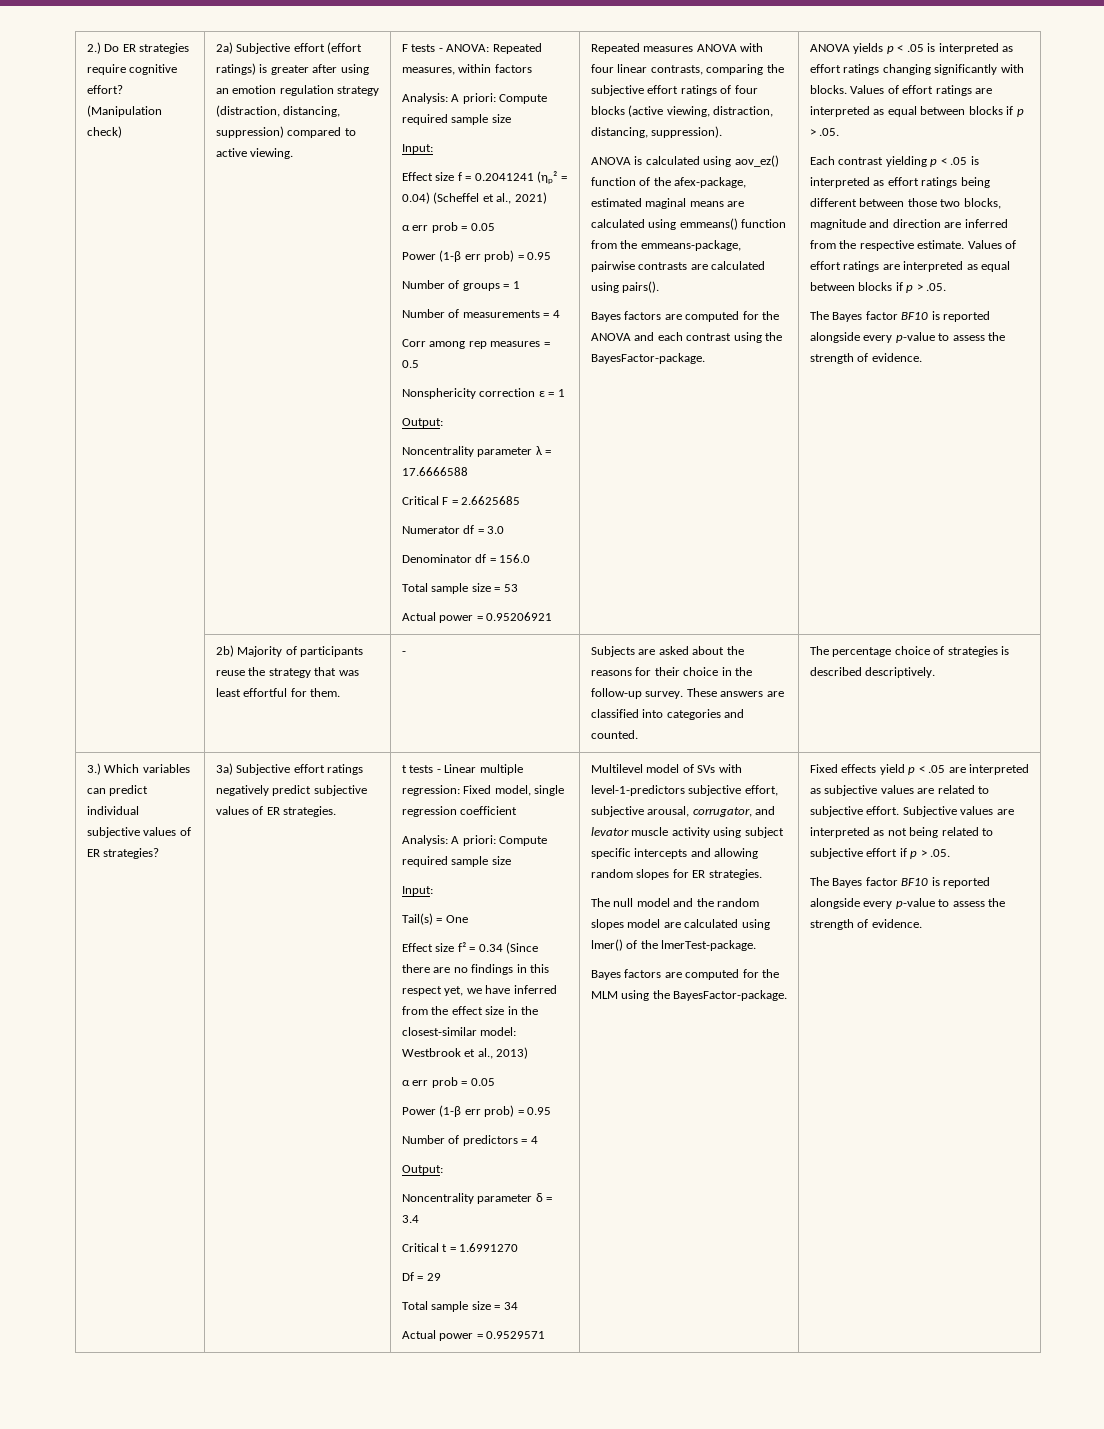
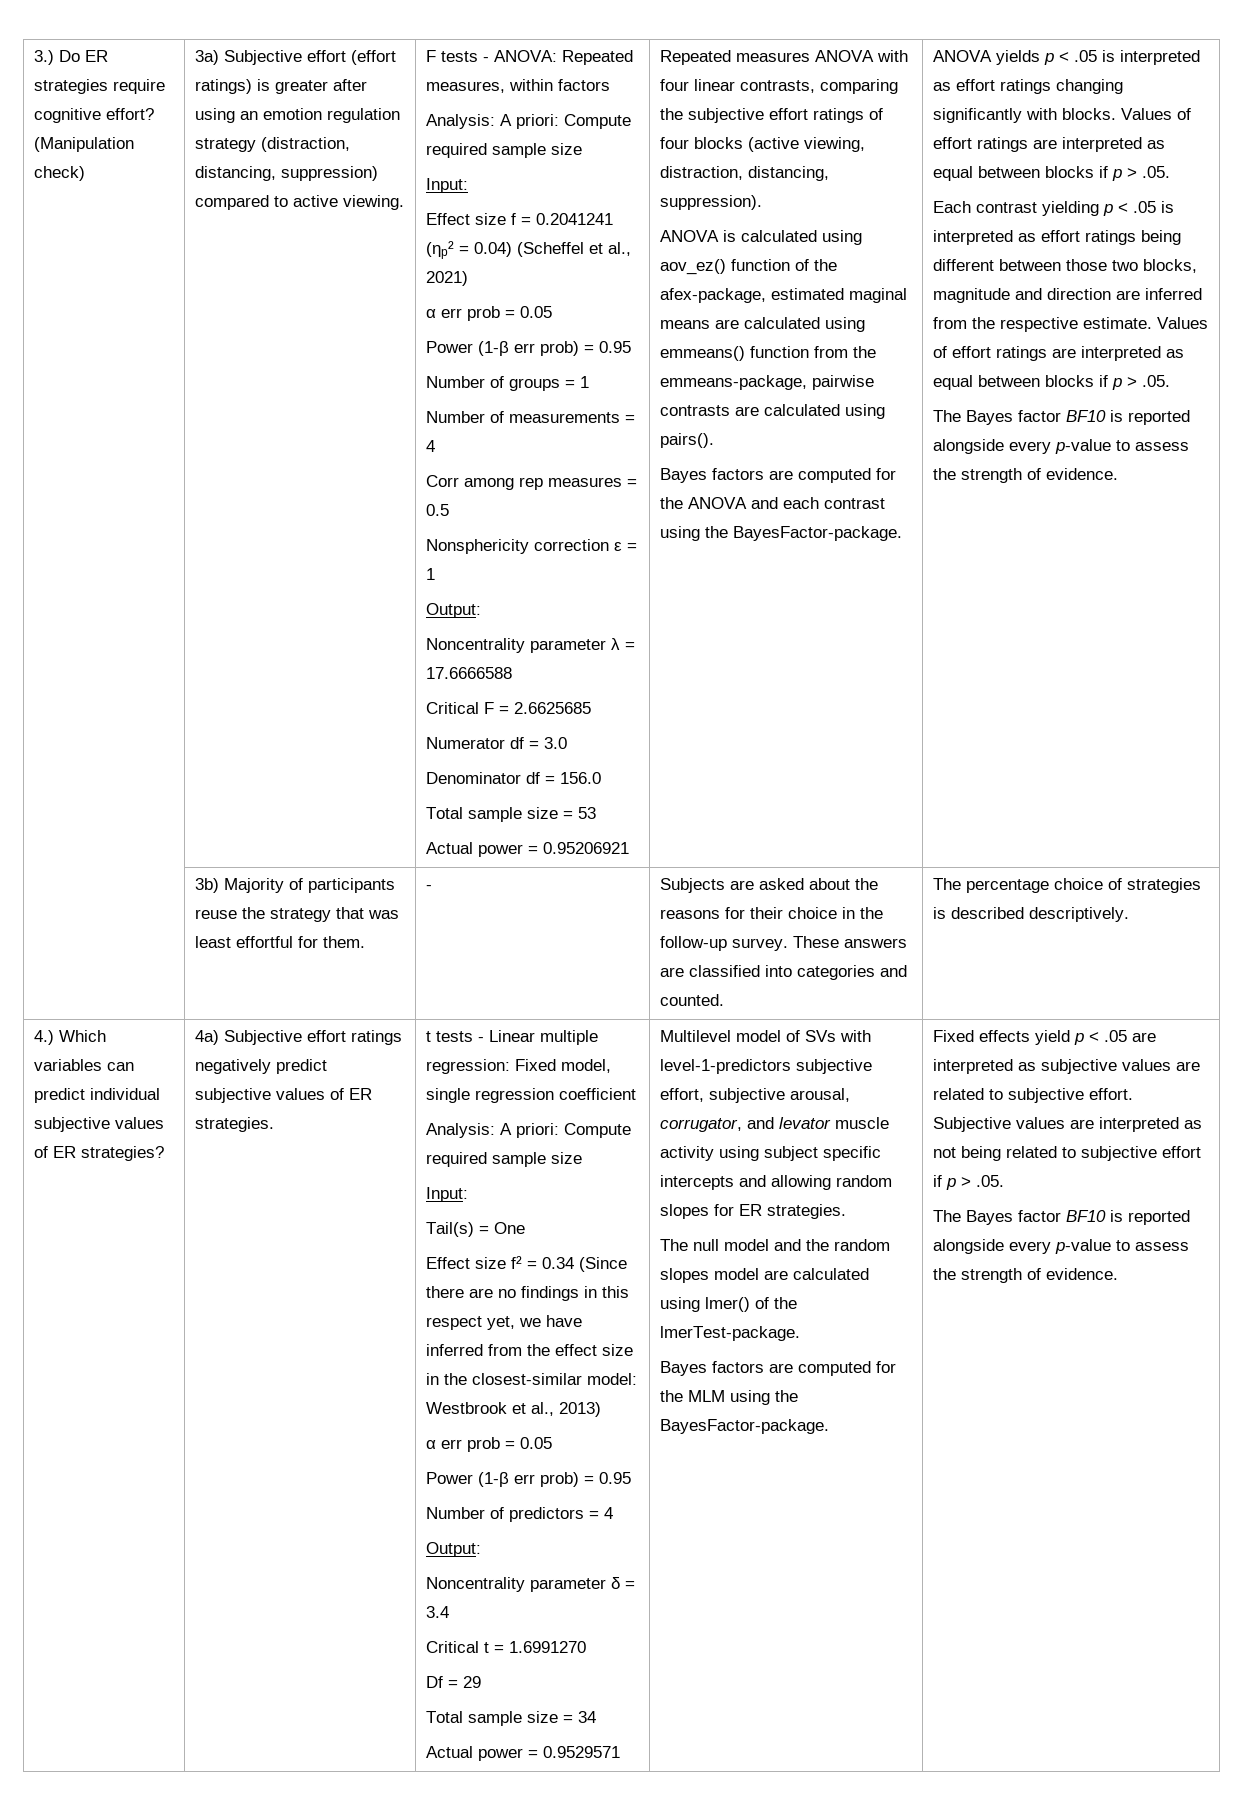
[86,42,101,54] 2.) -> [34,50,55,65] 3.)
[215,42,233,54] 2a) -> [195,50,220,65] 3a)
[215,645,234,657] 2b) -> [195,878,220,893] 3b)
[86,763,101,775] 3.) -> [34,1030,55,1045] 4.)
[215,763,233,775] 3a) -> [195,1030,220,1045] 4a)

